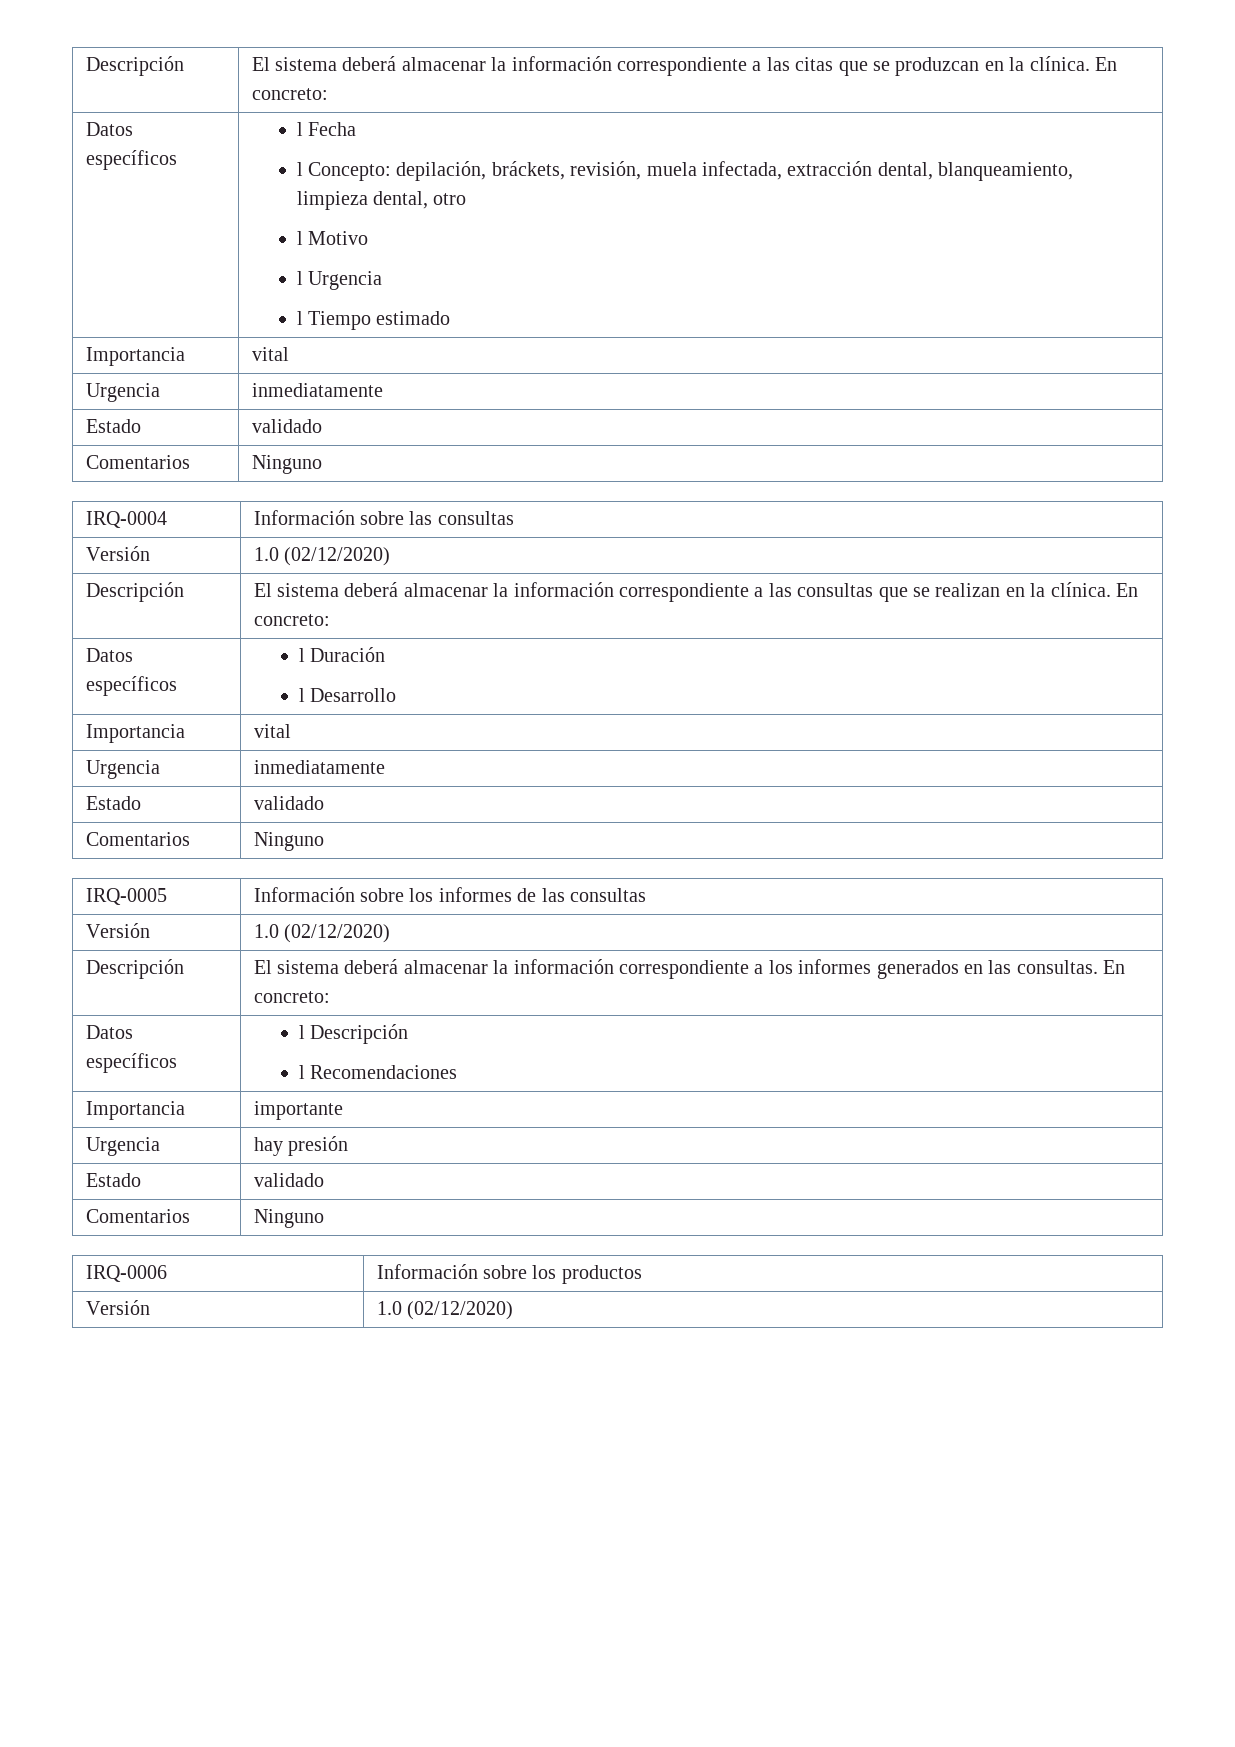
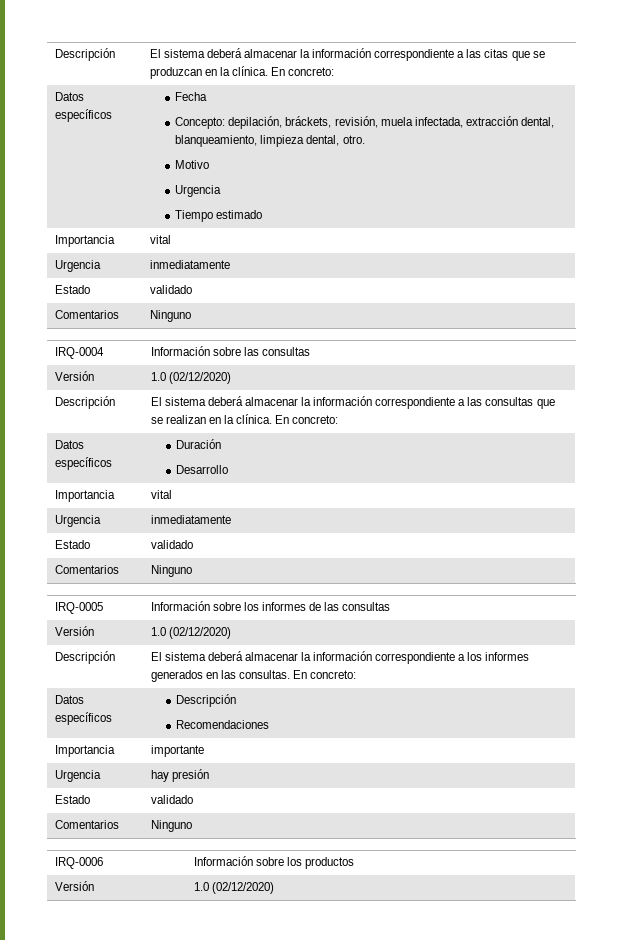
[296,122,303,136] l -> (112, 115) none
[296,162,303,176] l -> (208, 96) none
[433,193,467,205] [296,231,303,245] otro // l -> [342,135,365,144] otro. //
[296,271,303,285] l -> (210, 164) none
[296,311,303,325] l -> (222, 191) none
[298,648,305,662] l -> (112, 463) none
[298,688,305,702] l -> (222, 444) none
[298,1025,305,1039] l -> (112, 718) none
[298,1065,305,1079] l -> (237, 700) none

